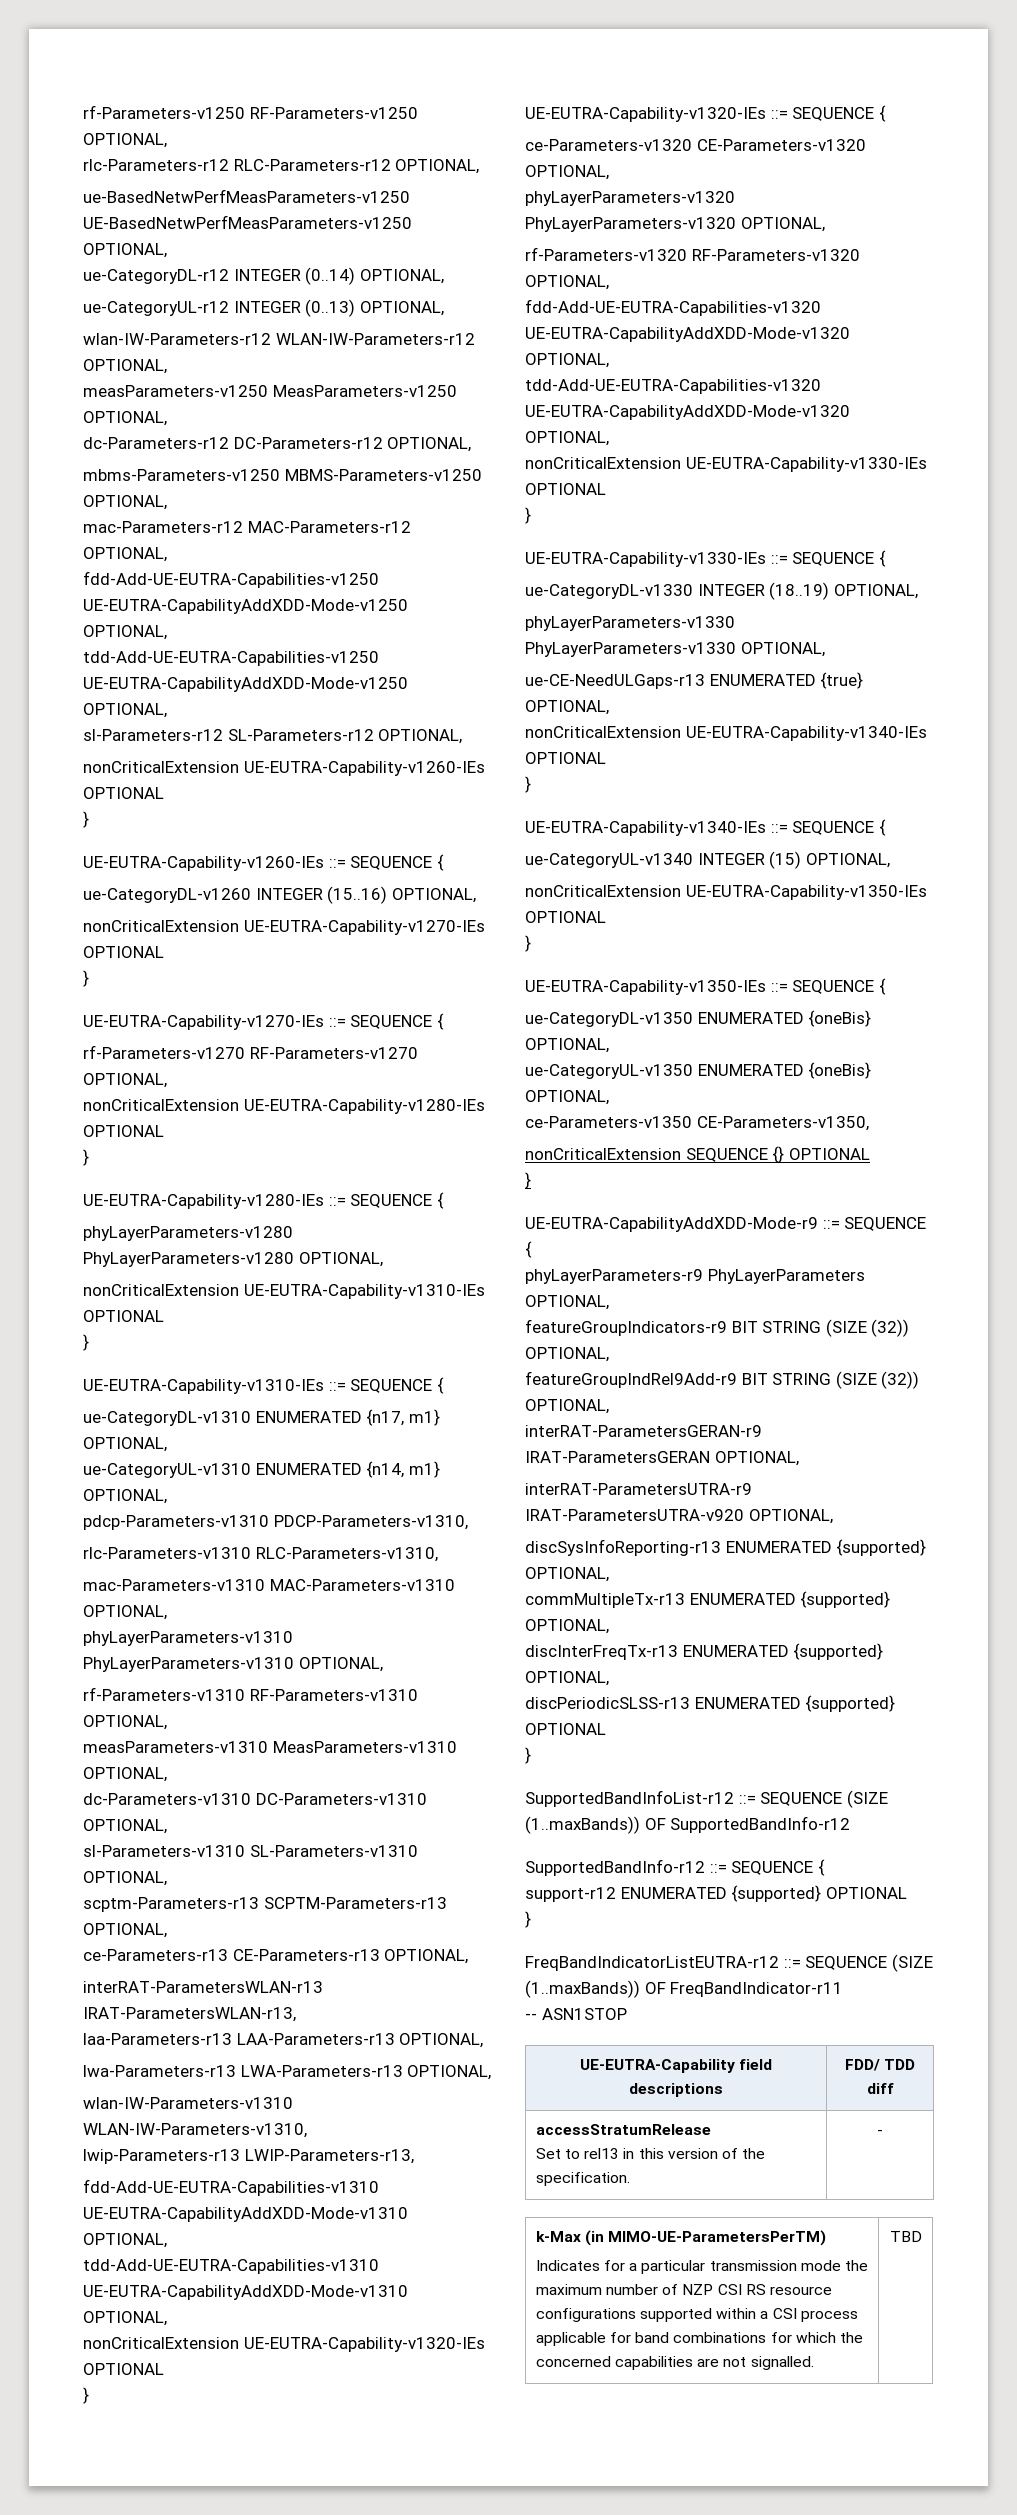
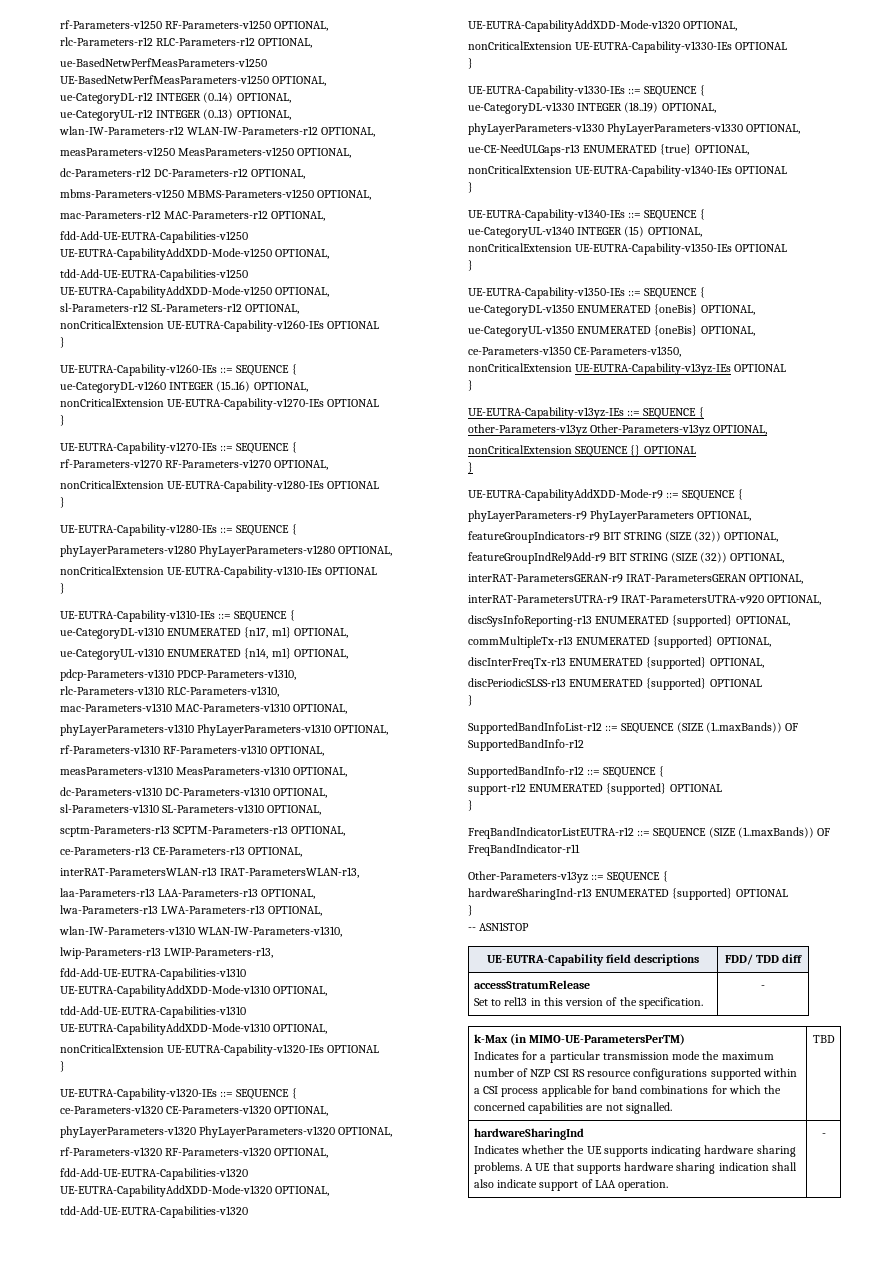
(869, 1123) none -> [468,363,787,375] [468,380,473,391] [468,407,704,419] [468,424,768,436] // nonCriticalExtension UE-EUTRA-Capability-v13yz-IEs OPTIONAL // } // UE-EUTRA-Capability-v13yz-IEs ::= SEQUENCE { // other-Parameters-v13yz Other-Parameters-v13yz OPTIONAL,
(844, 1989) none -> [468,871,668,883] [468,888,788,900] [468,905,473,916] // Other-Parameters-v13yz ::= SEQUENCE { // hardwareSharingInd-r13 ENUMERATED {supported} OPTIONAL // }
(922, 2236) none -> [473,1128,584,1140] [473,1145,796,1157] [473,1162,797,1174] [473,1179,669,1191] [821,1133,826,1137] // hardwareSharingInd // Indicates whether the UE supports indicating hardware sharing problems. A UE that supports hardware sharing indication shall also indicate support of LAA operation. | -

